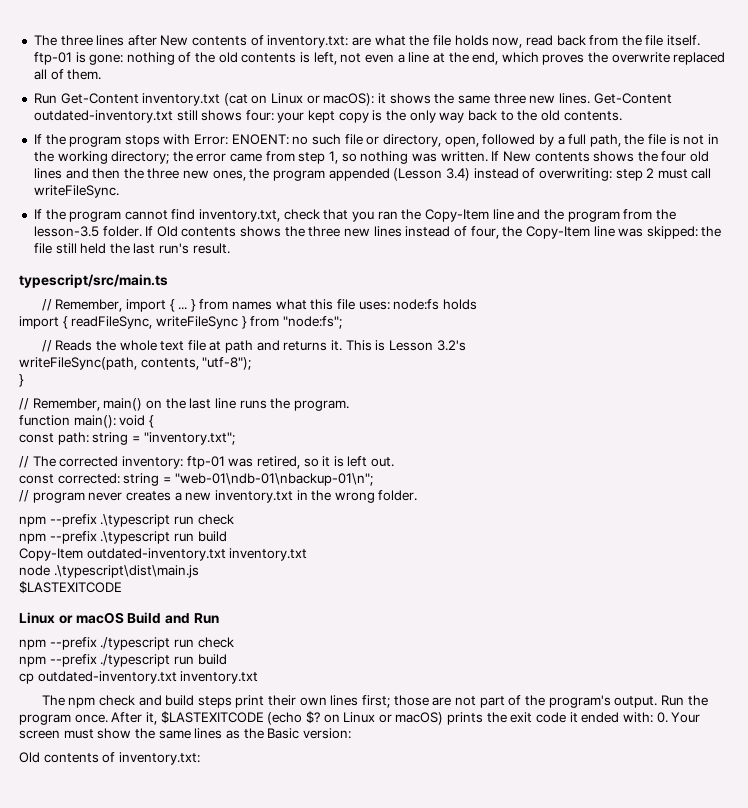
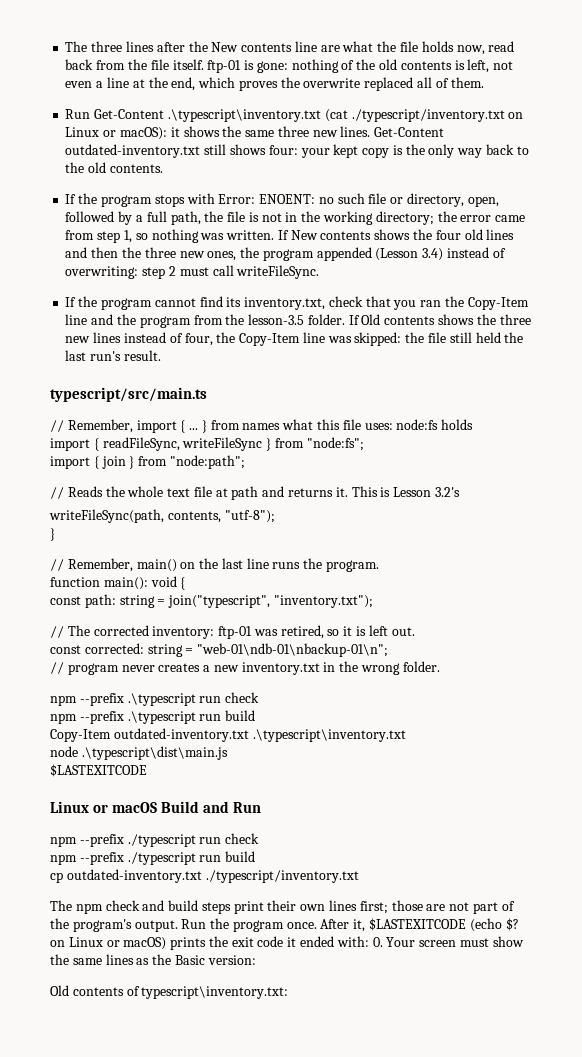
[160,35,349,48] New contents of inventory.txt: -> [188,41,317,52] the New contents line
[142,93,248,106] inventory.txt (cat -> [167,109,505,122] .\typescript\inventory.txt (cat ./typescript/inventory.txt
(196, 214) none -> [226,297,242,307] its
(342, 322) none -> [50,455,245,469] // import { join } from "node:path";
[143,432,235,445] "inventory.txt"; -> [168,595,373,608] join("typescript", "inventory.txt");
[229,548,308,561] inventory.txt -> [252,729,406,742] .\typescript\inventory.txt
[180,671,259,684] inventory.txt -> [205,870,359,883] ./typescript/inventory.txt
[118,752,200,765] inventory.txt: -> [141,986,289,999] typescript\inventory.txt:

